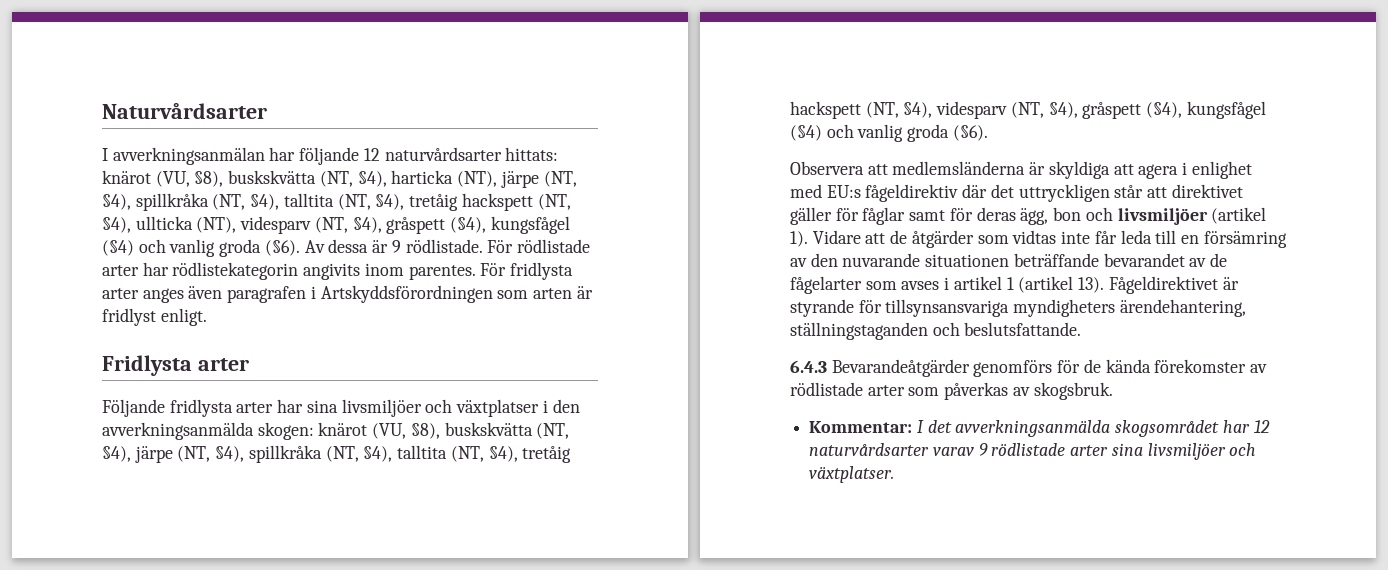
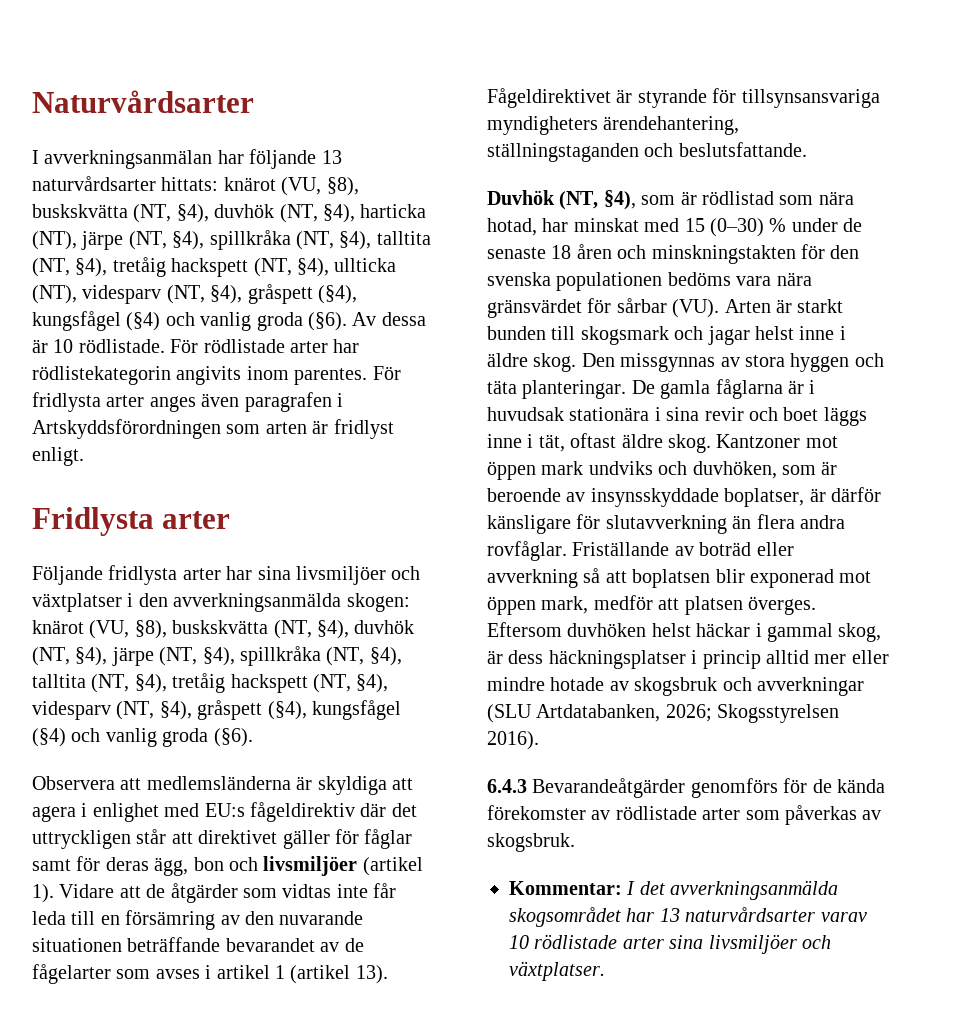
[363,148,380,161] 12 -> [321,150,342,164] 13
(387, 179) none -> [214,204,355,223] duvhök (NT, §4),
[391,240,401,253] 9 -> [53,339,74,353] 10
(131, 454) none -> [354,620,415,634] [32,647,108,666] duvhök (NT, §4),
(1082, 329) none -> [487,190,854,210] [487,218,863,237] [487,244,860,264] [487,272,812,291] [487,298,844,318] [487,326,846,345] [487,353,884,372] [487,379,816,399] [487,407,867,426] [487,433,838,453] [487,461,838,480] [487,487,881,507] [487,514,845,534] [487,541,794,561] [487,568,872,588] [487,595,816,615] [487,622,882,642] [487,650,889,669] [487,677,864,696] [487,704,840,723] [487,731,539,750] // Duvhök (NT, §4), som är rödlistad som nära hotad, har minskat med 15 (0–30) % under de senaste 18 åren och minskningstakten för den svenska populationen bedöms vara nära gränsvärdet för sårbar (VU). Arten är starkt bunden till skogsmark och jagar helst inne i äldre skog. Den missgynnas av stora hyggen och täta planteringar. De gamla fåglarna är i huvudsak stationära i sina revir och boet läggs inne i tät, oftast äldre skog. Kantzoner mot öppen mark undviks och duvhöken, som är beroende av insynsskyddade boplatser, är därför känsligare för slutavverkning än flera andra rovfåglar. Friställande av boträd eller avverkning så att boplatsen blir exponerad mot öppen mark, medför att platsen överges. Eftersom duvhöken helst häckar i gammal skog, är dess häckningsplatser i princip alltid mer eller mindre hotade av skogsbruk och avverkningar (SLU Artdatabanken, 2026; Skogsstyrelsen 2016).
[1253,420,1270,433] 12 -> [659,908,680,922] 13
[978,443,988,456] 9 -> [509,935,529,949] 10

